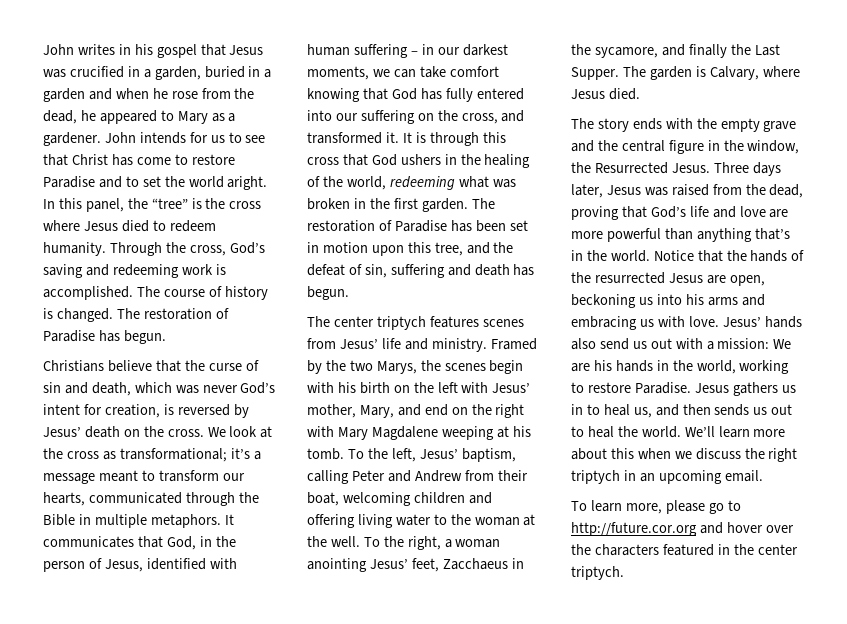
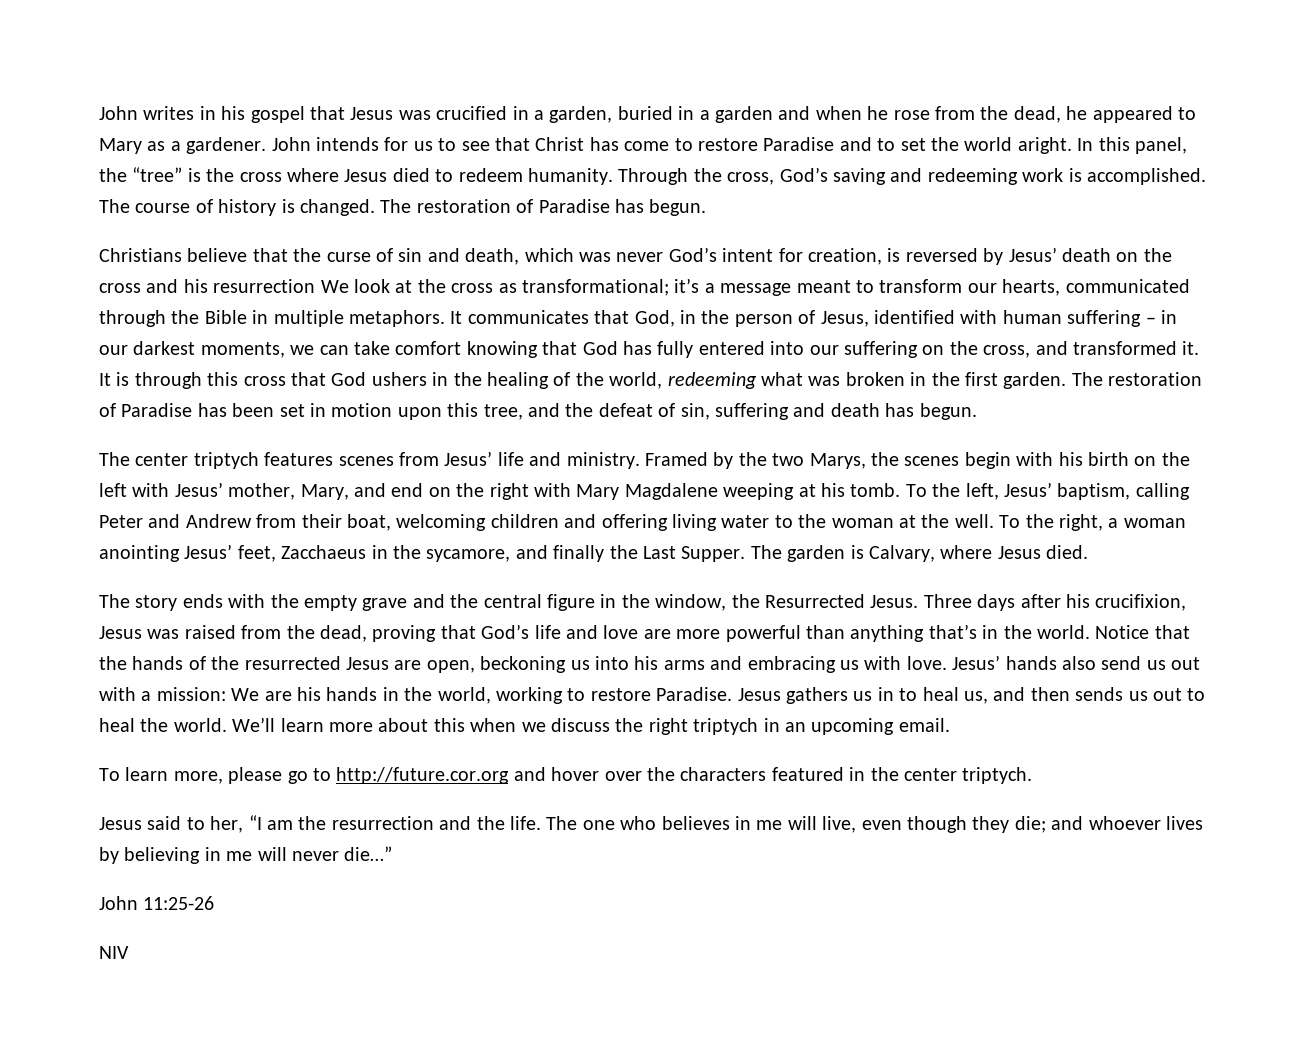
[167,429,204,437] cross. -> [99,279,316,293] cross and his resurrection
[571,184,603,198] later, -> [1020,594,1187,611] after his crucifixion,
(624, 573) none -> [99,815,1203,833] [99,846,393,864] [99,896,215,910] [99,946,129,959] // Jesus said to her, “I am the resurrection and the life. The one who believes in me will live, even though they die; and whoever lives by believing in me will never die…” // John 11:25-26 // NIV

